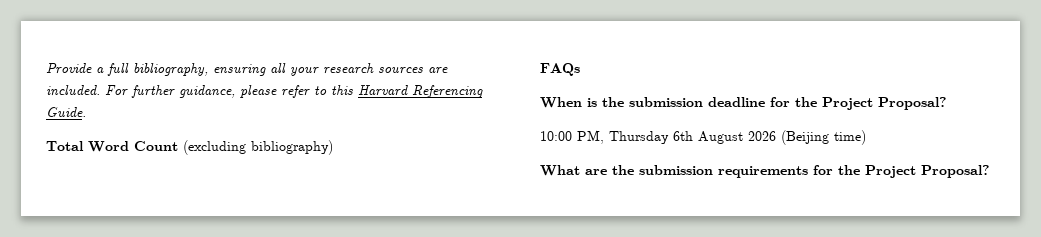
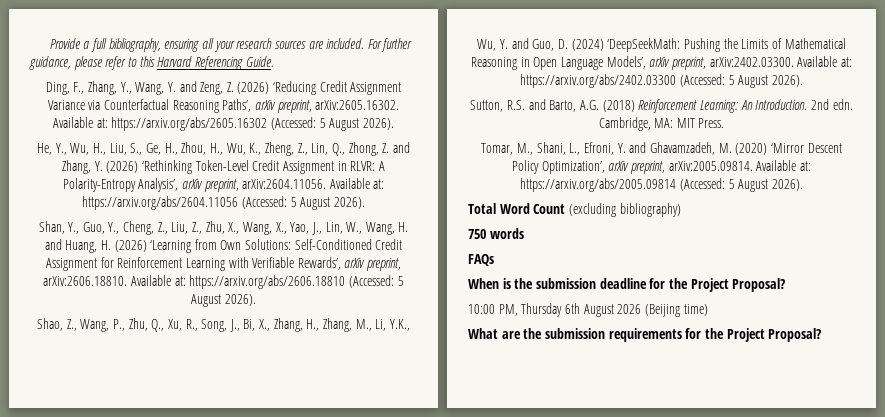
(86, 112) none -> [45,81,402,95] [47,99,400,113] [53,117,394,131] [37,142,410,156] [62,160,385,174] [62,178,385,192] [82,196,365,210] [38,221,409,235] [44,239,403,253] [45,257,402,271] [43,275,404,289] [191,294,256,307] [37,318,410,332] [477,38,846,52] [471,56,852,70] [520,74,803,88] [470,99,853,113] [598,117,725,131] [481,142,842,155] [512,160,811,174] [520,178,803,192] // Ding, F., Zhang, Y., Wang, Y. and Zeng, Z. (2026) ‘Reducing Credit Assignment Variance via Counterfactual Reasoning Paths’, arXiv preprint, arXiv:2605.16302. Available at: https://arxiv.org/abs/2605.16302 (Accessed: 5 August 2026). // He, Y., Wu, H., Liu, S., Ge, H., Zhou, H., Wu, K., Zheng, Z., Lin, Q., Zhong, Z. and Zhang, Y. (2026) ‘Rethinking Token-Level Credit Assignment in RLVR: A Polarity-Entropy Analysis’, arXiv preprint, arXiv:2604.11056. Available at: https://arxiv.org/abs/2604.11056 (Accessed: 5 August 2026). // Shan, Y., Guo, Y., Cheng, Z., Liu, Z., Zhu, X., Wang, X., Yao, J., Lin, W., Wang, H. and Huang, H. (2026) ‘Learning from Own Solutions: Self-Conditioned Credit Assignment for Reinforcement Learning with Verifiable Rewards’, arXiv preprint, arXiv:2606.18810. Available at: https://arxiv.org/abs/2606.18810 (Accessed: 5 August 2026). // Shao, Z., Wang, P., Zhu, Q., Xu, R., Song, J., Bi, X., Zhang, H., Zhang, M., Li, Y.K., Wu, Y. and Guo, D. (2024) ‘DeepSeekMath: Pushing the Limits of Mathematical Reasoning in Open Language Models’, arXiv preprint, arXiv:2402.03300. Available at: https://arxiv.org/abs/2402.03300 (Accessed: 5 August 2026). // Sutton, R.S. and Barto, A.G. (2018) Reinforcement Learning: An Introduction. 2nd edn. Cambridge, MA: MIT Press. // Tomar, M., Shani, L., Efroni, Y. and Ghavamzadeh, M. (2020) ‘Mirror Descent Policy Optimization’, arXiv preprint, arXiv:2005.09814. Available at: https://arxiv.org/abs/2005.09814 (Accessed: 5 August 2026).
(333, 147) none -> [468,228,524,239] // 750 words

